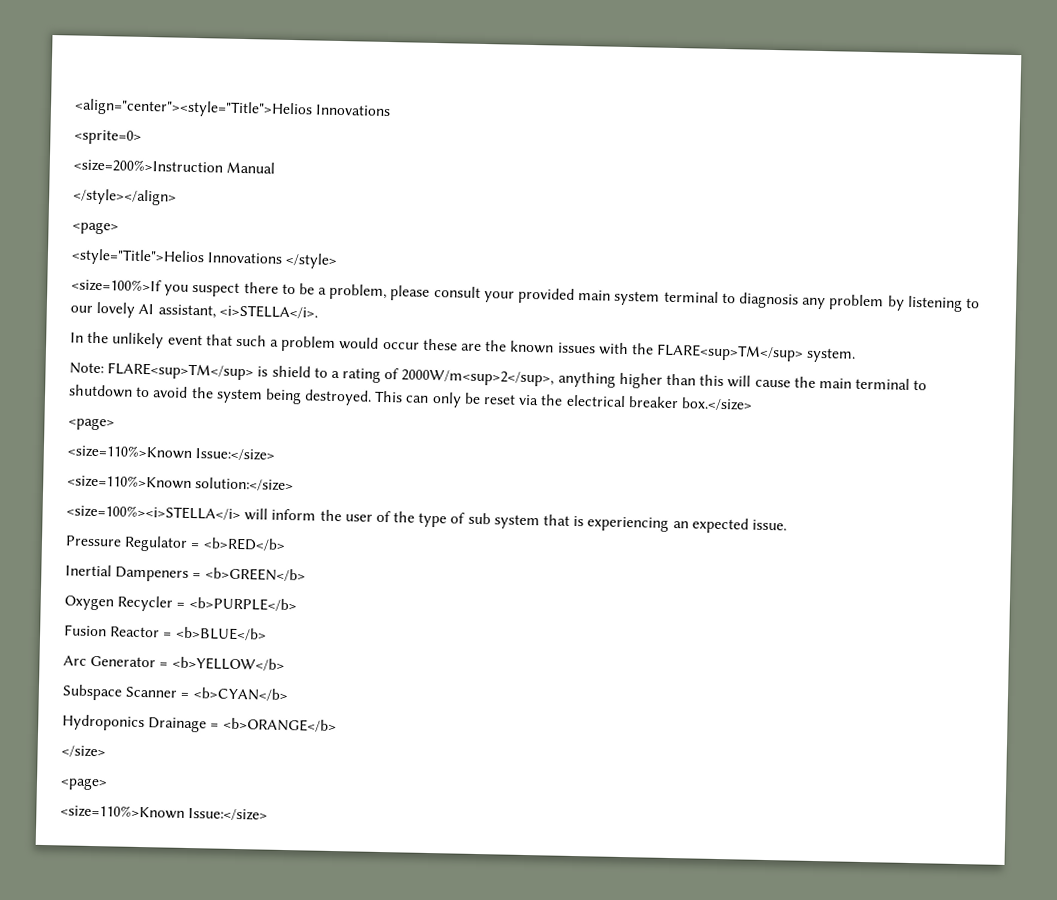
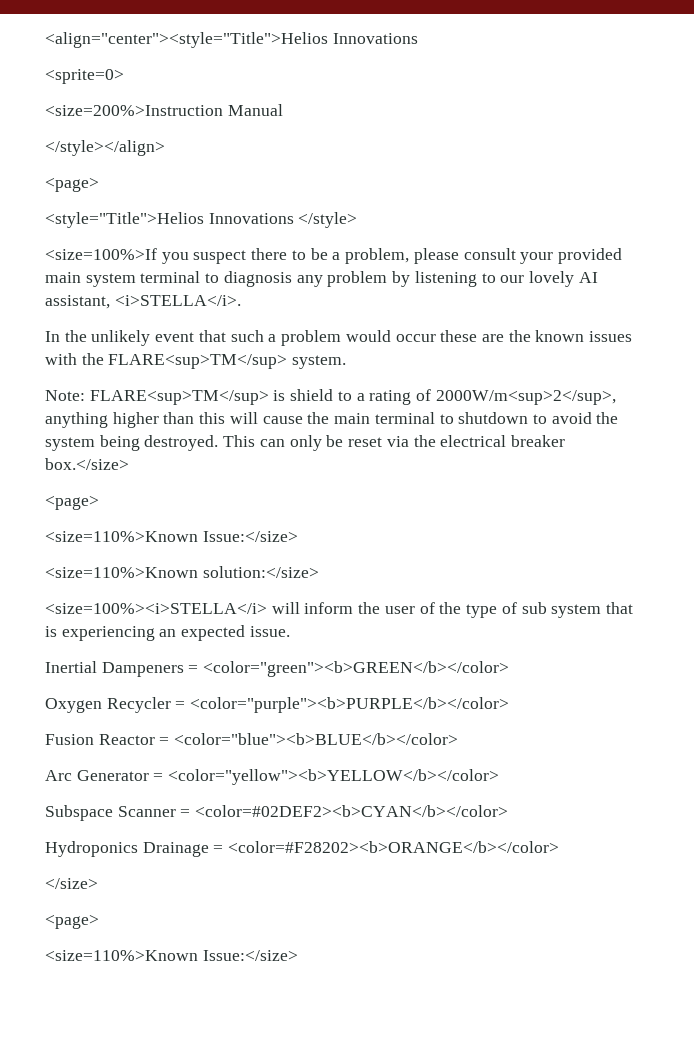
[65,535,286,552] // Pressure Regulator = <b>RED</b> -> (290, 631) none
[204,567,306,582] <b>GREEN</b> -> [203,661,510,677] <color="green"><b>GREEN</b></color>
[188,596,297,612] <b>PURPLE</b> -> [190,697,510,713] <color="purple"><b>PURPLE</b></color>
[175,626,267,641] <b>BLUE</b> -> [174,733,459,745] <color="blue"><b>BLUE</b></color>
[171,656,285,671] <b>YELLOW</b> -> [168,769,500,785] <color="yellow"><b>YELLOW</b></color>
[192,687,288,702] <b>CYAN</b> -> [195,805,509,817] <color=#02DEF2><b>CYAN</b></color>
[222,717,337,733] <b>ORANGE</b> -> [228,841,560,853] <color=#F28202><b>ORANGE</b></color>

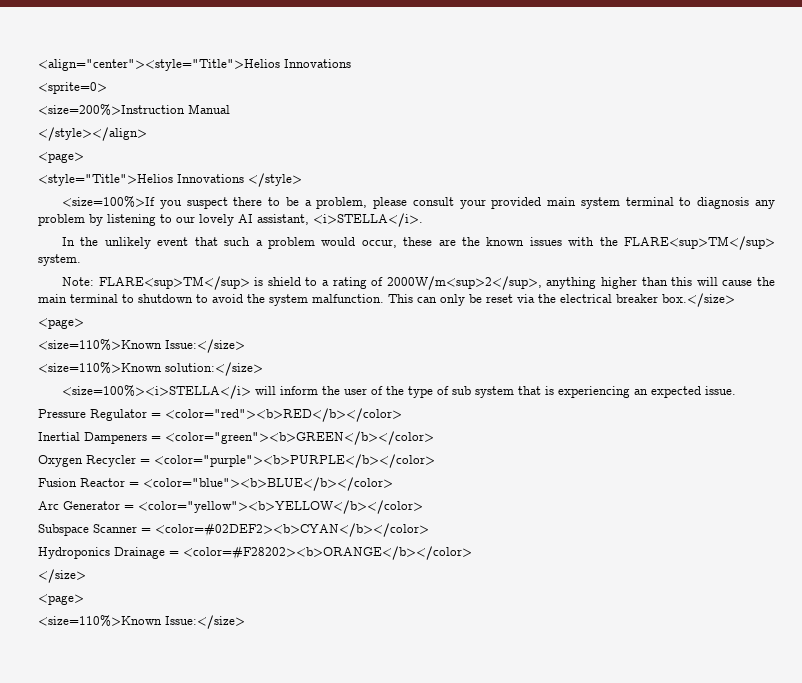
[395,334,436,342] occur -> [361,239,397,248] occur,
[99,435,219,451] being destroyed. -> [312,294,384,303] malfunction.
(290, 631) none -> [38,408,402,422] // Pressure Regulator = <color="red"><b>RED</b></color>

